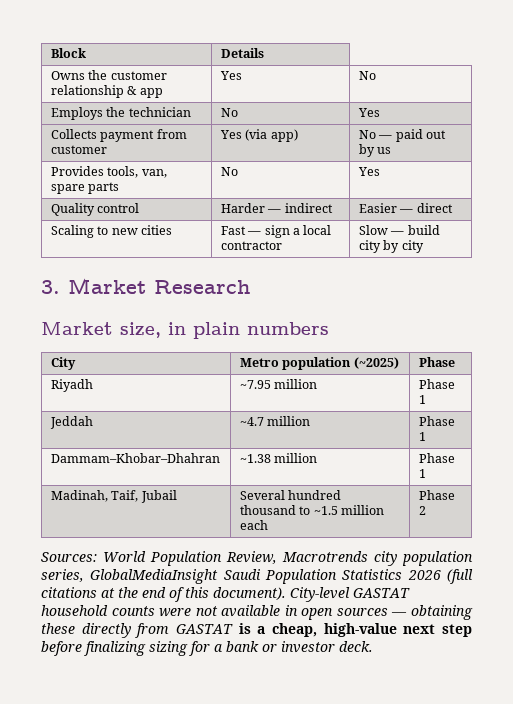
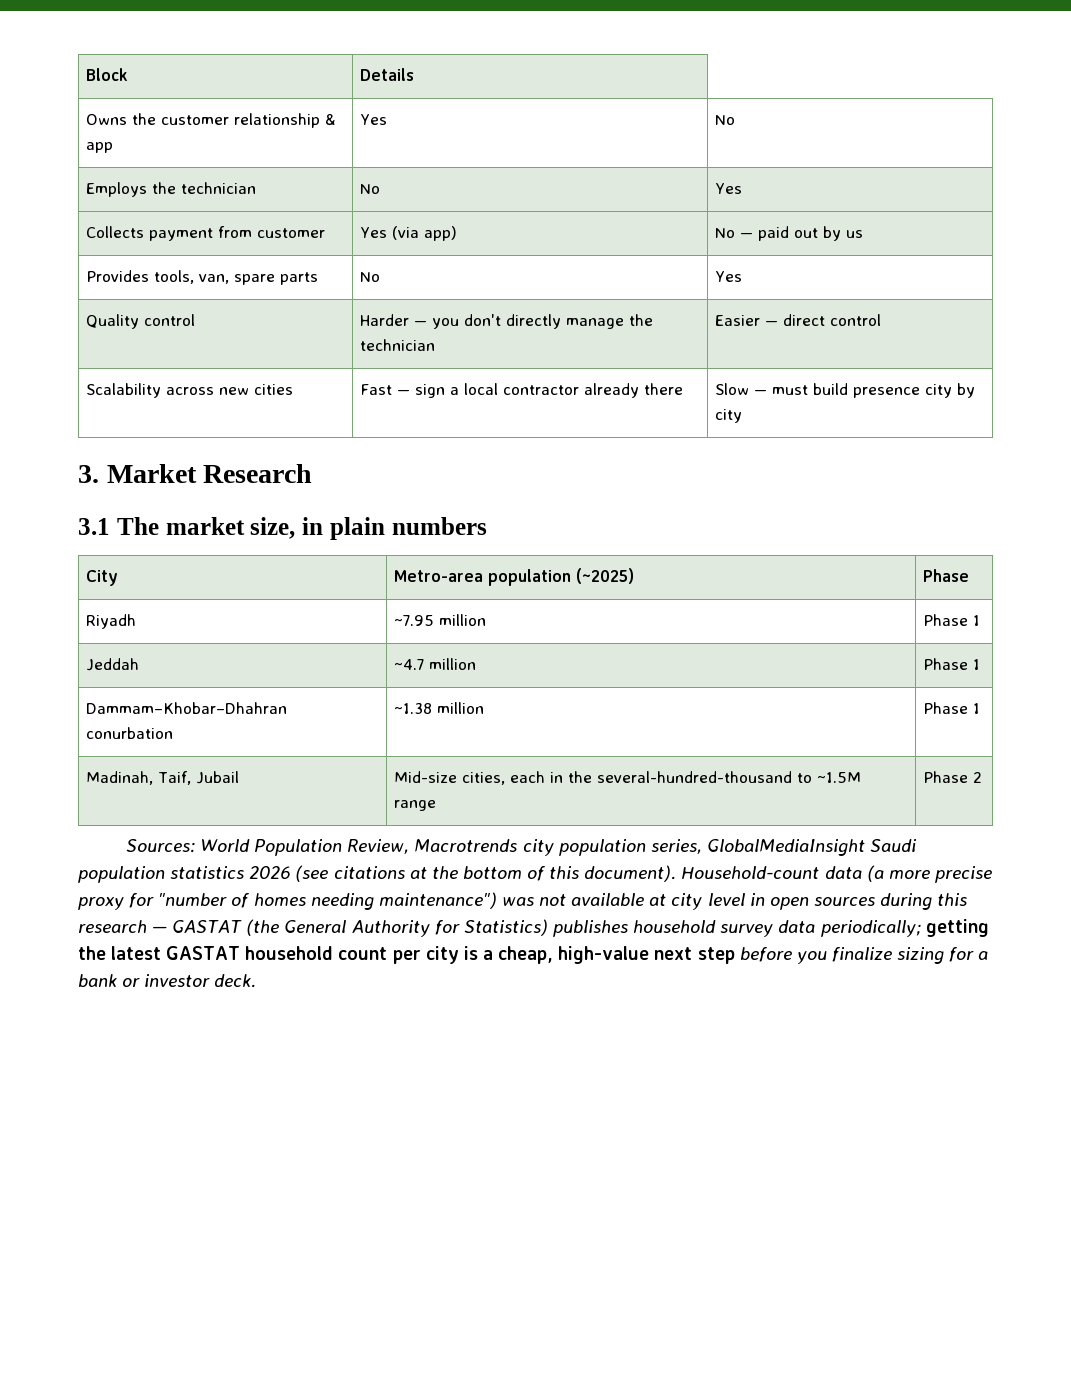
[284,203,333,213] indirect -> [432,314,654,329] [360,339,436,351] you don't directly manage the technician
[50,225,109,238] // Scaling to -> [830,314,882,326] [86,383,215,398] control // Scalability across
(282, 245) none -> [584,383,684,398] already there
[407,225,440,235] build -> [772,383,921,398] must build presence
[41,322,113,335] Market -> [78,517,245,535] 3.1 The market
[239,358,279,367] Metro -> [394,570,484,582] Metro-area
(220, 458) none -> [86,727,174,739] conurbation
[239,490,342,500] [239,505,384,515] [239,520,268,530] Several hundred thousand to ~1.5 million each -> [394,771,862,785] [394,800,437,811] Mid-size cities, each in the several-hundred-thousand to ~1.5M range
[265,569,473,584] Population Statistics 2026 (full -> [78,865,329,883] population statistics 2026 (see
[142,587,166,598] end -> [462,866,522,879] bottom
[290,587,410,602] [41,605,473,620] [41,623,233,638] City-level GASTAT household counts were not available in open sources — obtaining these directly from GASTAT -> [681,865,992,883] [78,892,968,910] [78,919,989,937] [78,946,459,964] Household-count data (a more precise proxy for "number of homes needing maintenance") was not available at city level in open sources during this research — GASTAT (the General Authority for Statistics) publishes household survey data periodically; getting the latest GASTAT household count per city
[84,641,146,656] finalizing -> [796,947,892,964] you finalize

